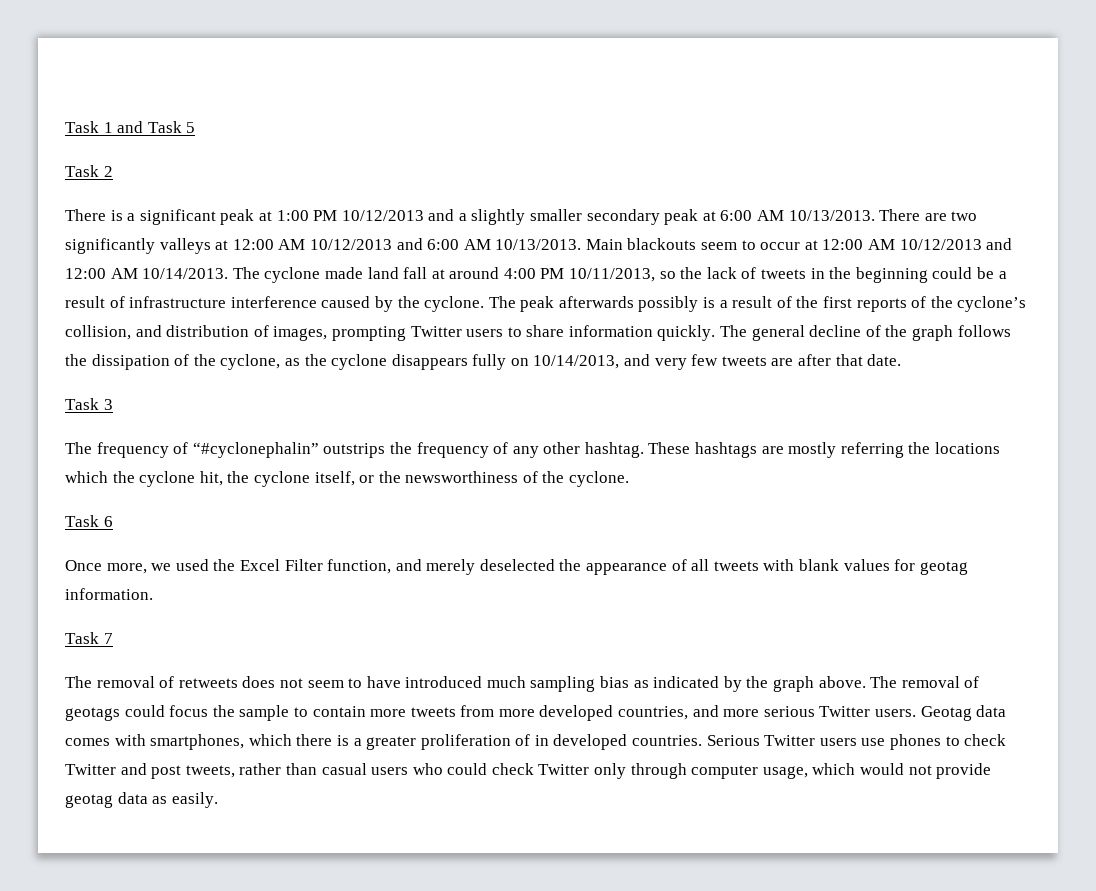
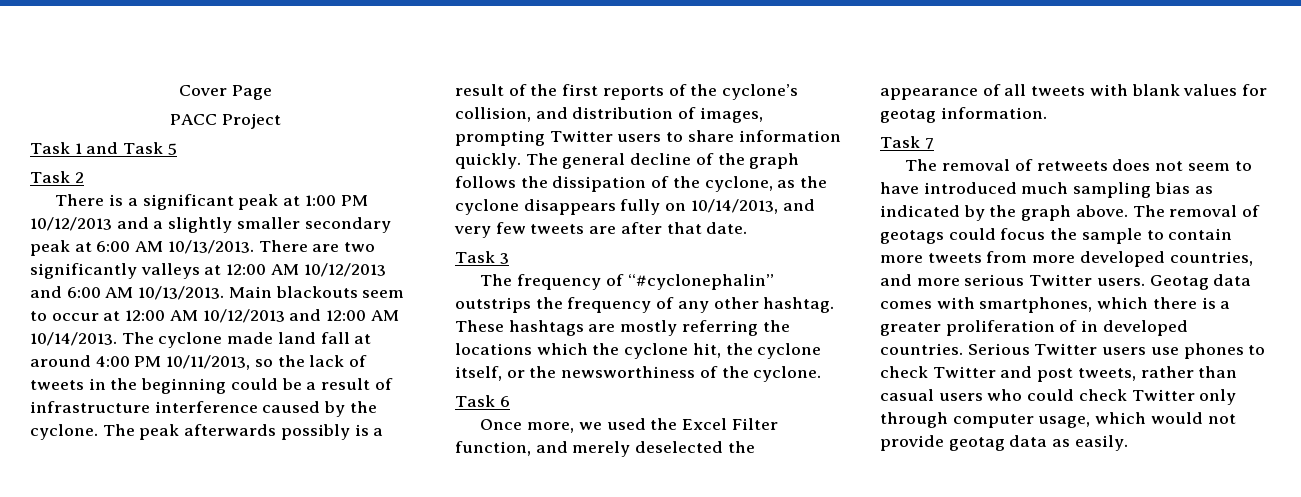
(65, 127) none -> [179,85,272,100] [170,113,281,129] Cover Page // PACC Project //

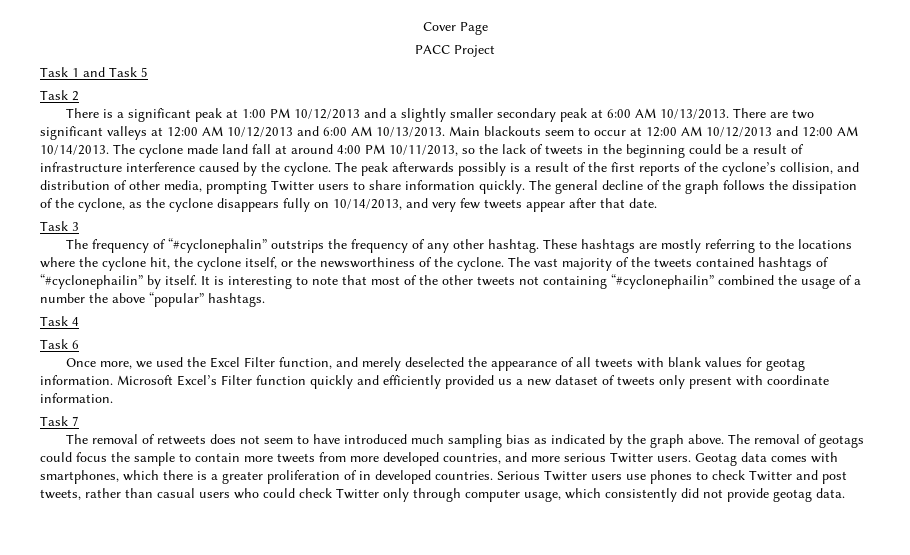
[30,263,137,279] significantly -> [40,126,103,140] significant
[699,107,763,123] images, -> [129,180,202,192] other media,
[589,226,617,234] are -> [526,202,565,212] appear
(758, 328) none -> [759,240,772,249] to
[536,343,588,355] which -> [40,257,75,268] where
(822, 374) none -> [508,257,829,271] [40,274,861,289] [40,292,265,307] [40,316,79,326] The vast majority of the tweets contained hashtags of “#cyclonephailin” by itself. It is interesting to note that most of the other tweets not containing “#cyclonephailin” combined the usage of a number the above “popular” hashtags. // Task 4
(1047, 113) none -> [117,375,829,389] [40,393,113,403] Microsoft Excel’s Filter function quickly and efficiently provided us a new dataset of tweets only present with coordinate information.
[1150,412,1203,424] would -> [605,488,699,502] consistently did
[1009,435,1128,451] data as easily. -> [816,488,845,498] data.

